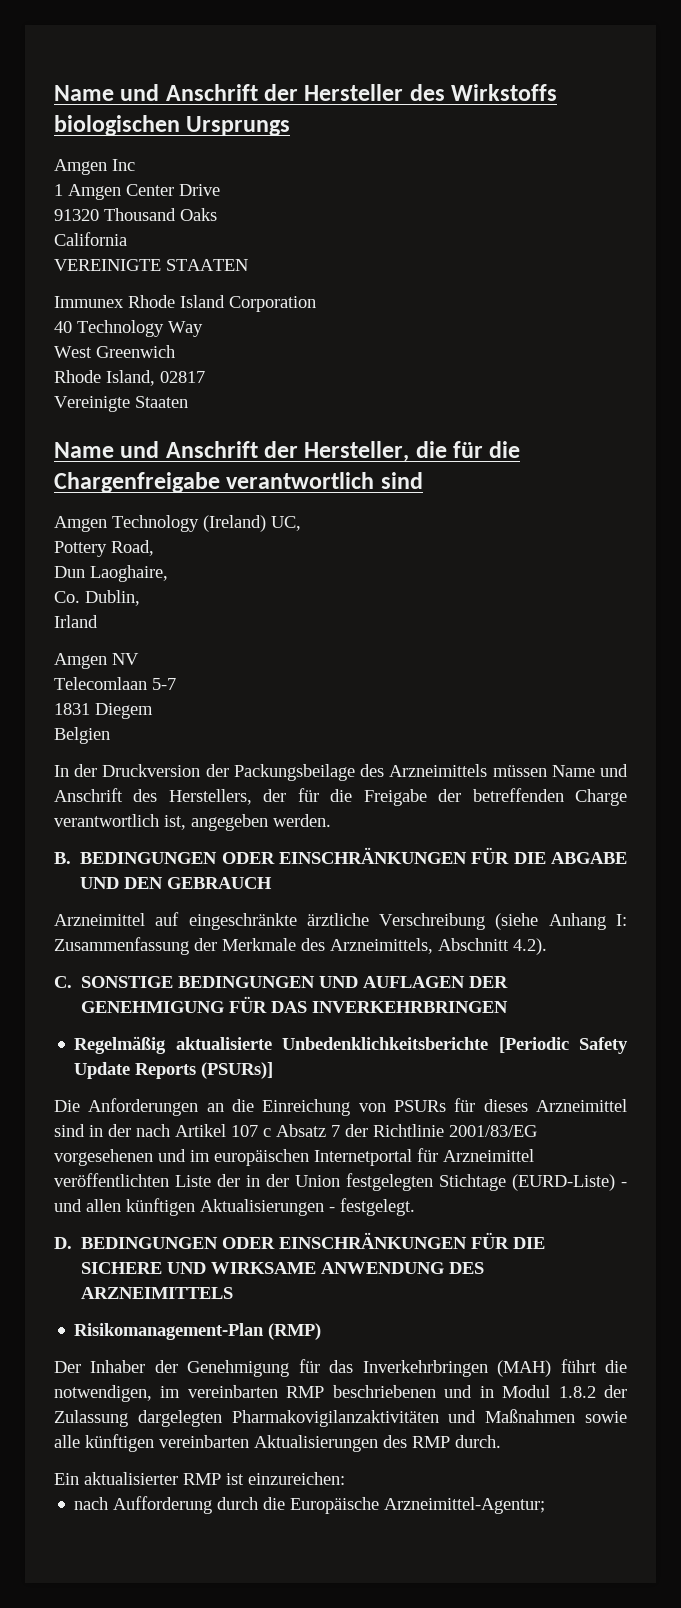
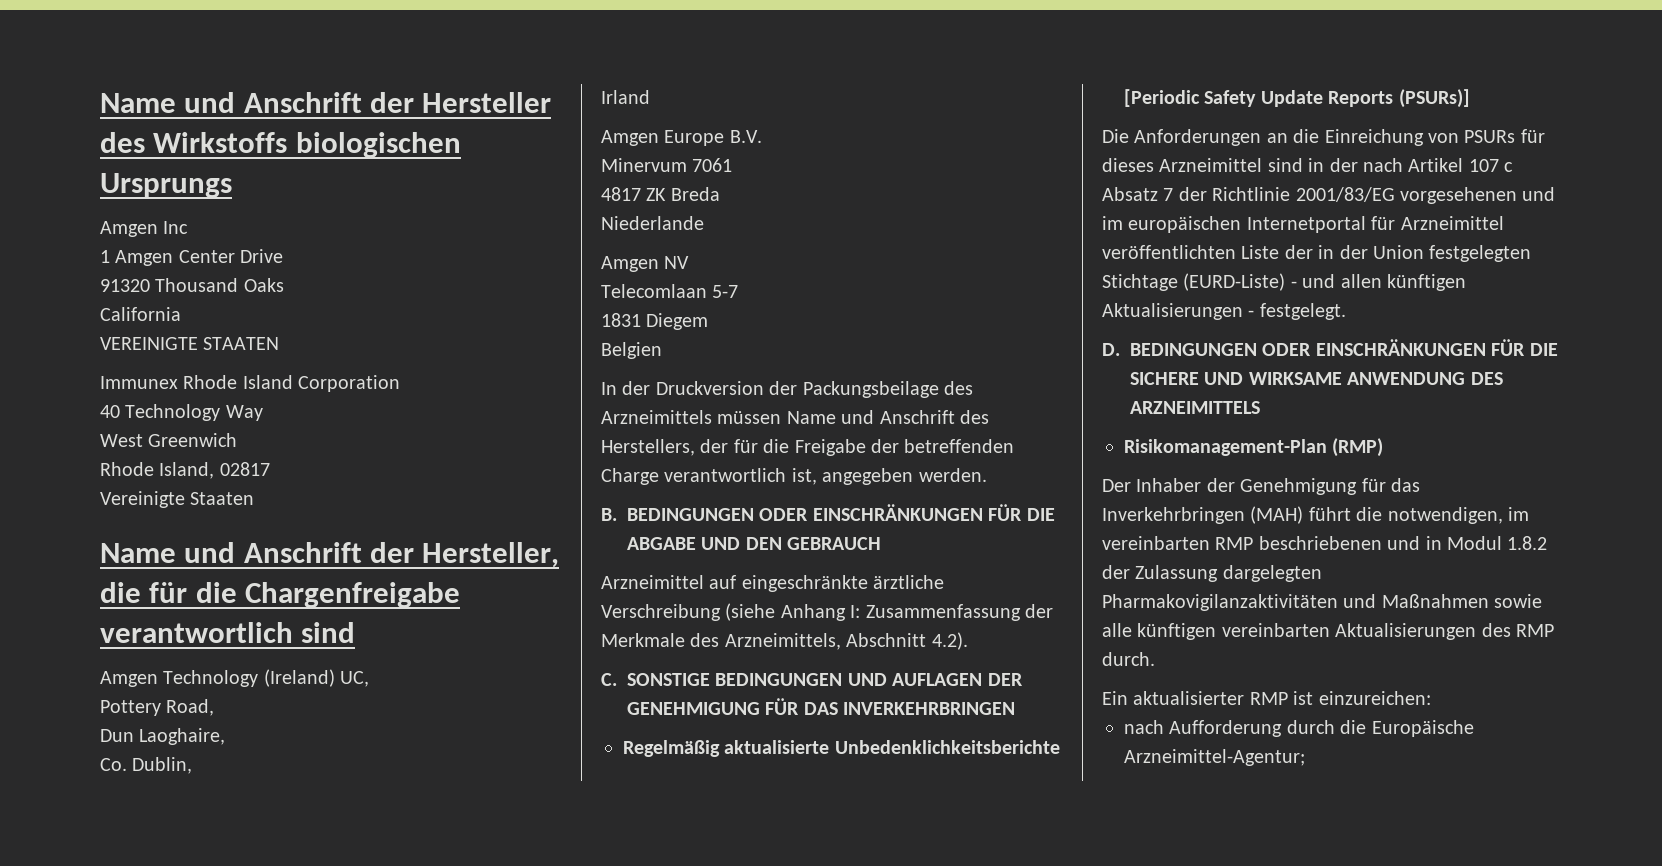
(98, 621) none -> [601,130,762,146] [601,158,733,172] [601,187,720,201] [601,216,704,230] // Amgen Europe B.V. // Minervum 7061 // 4817 ZK Breda // Niederlande

